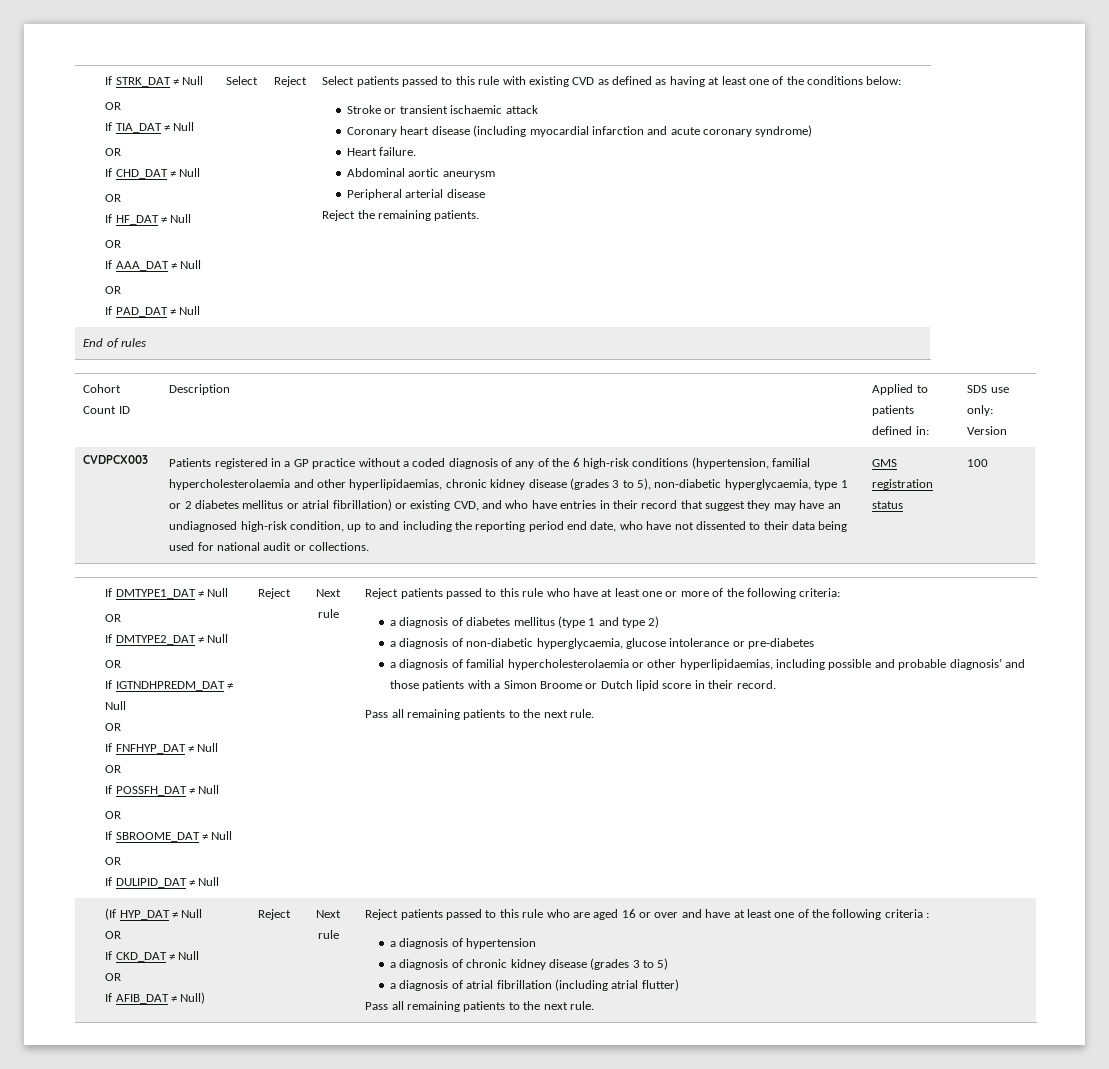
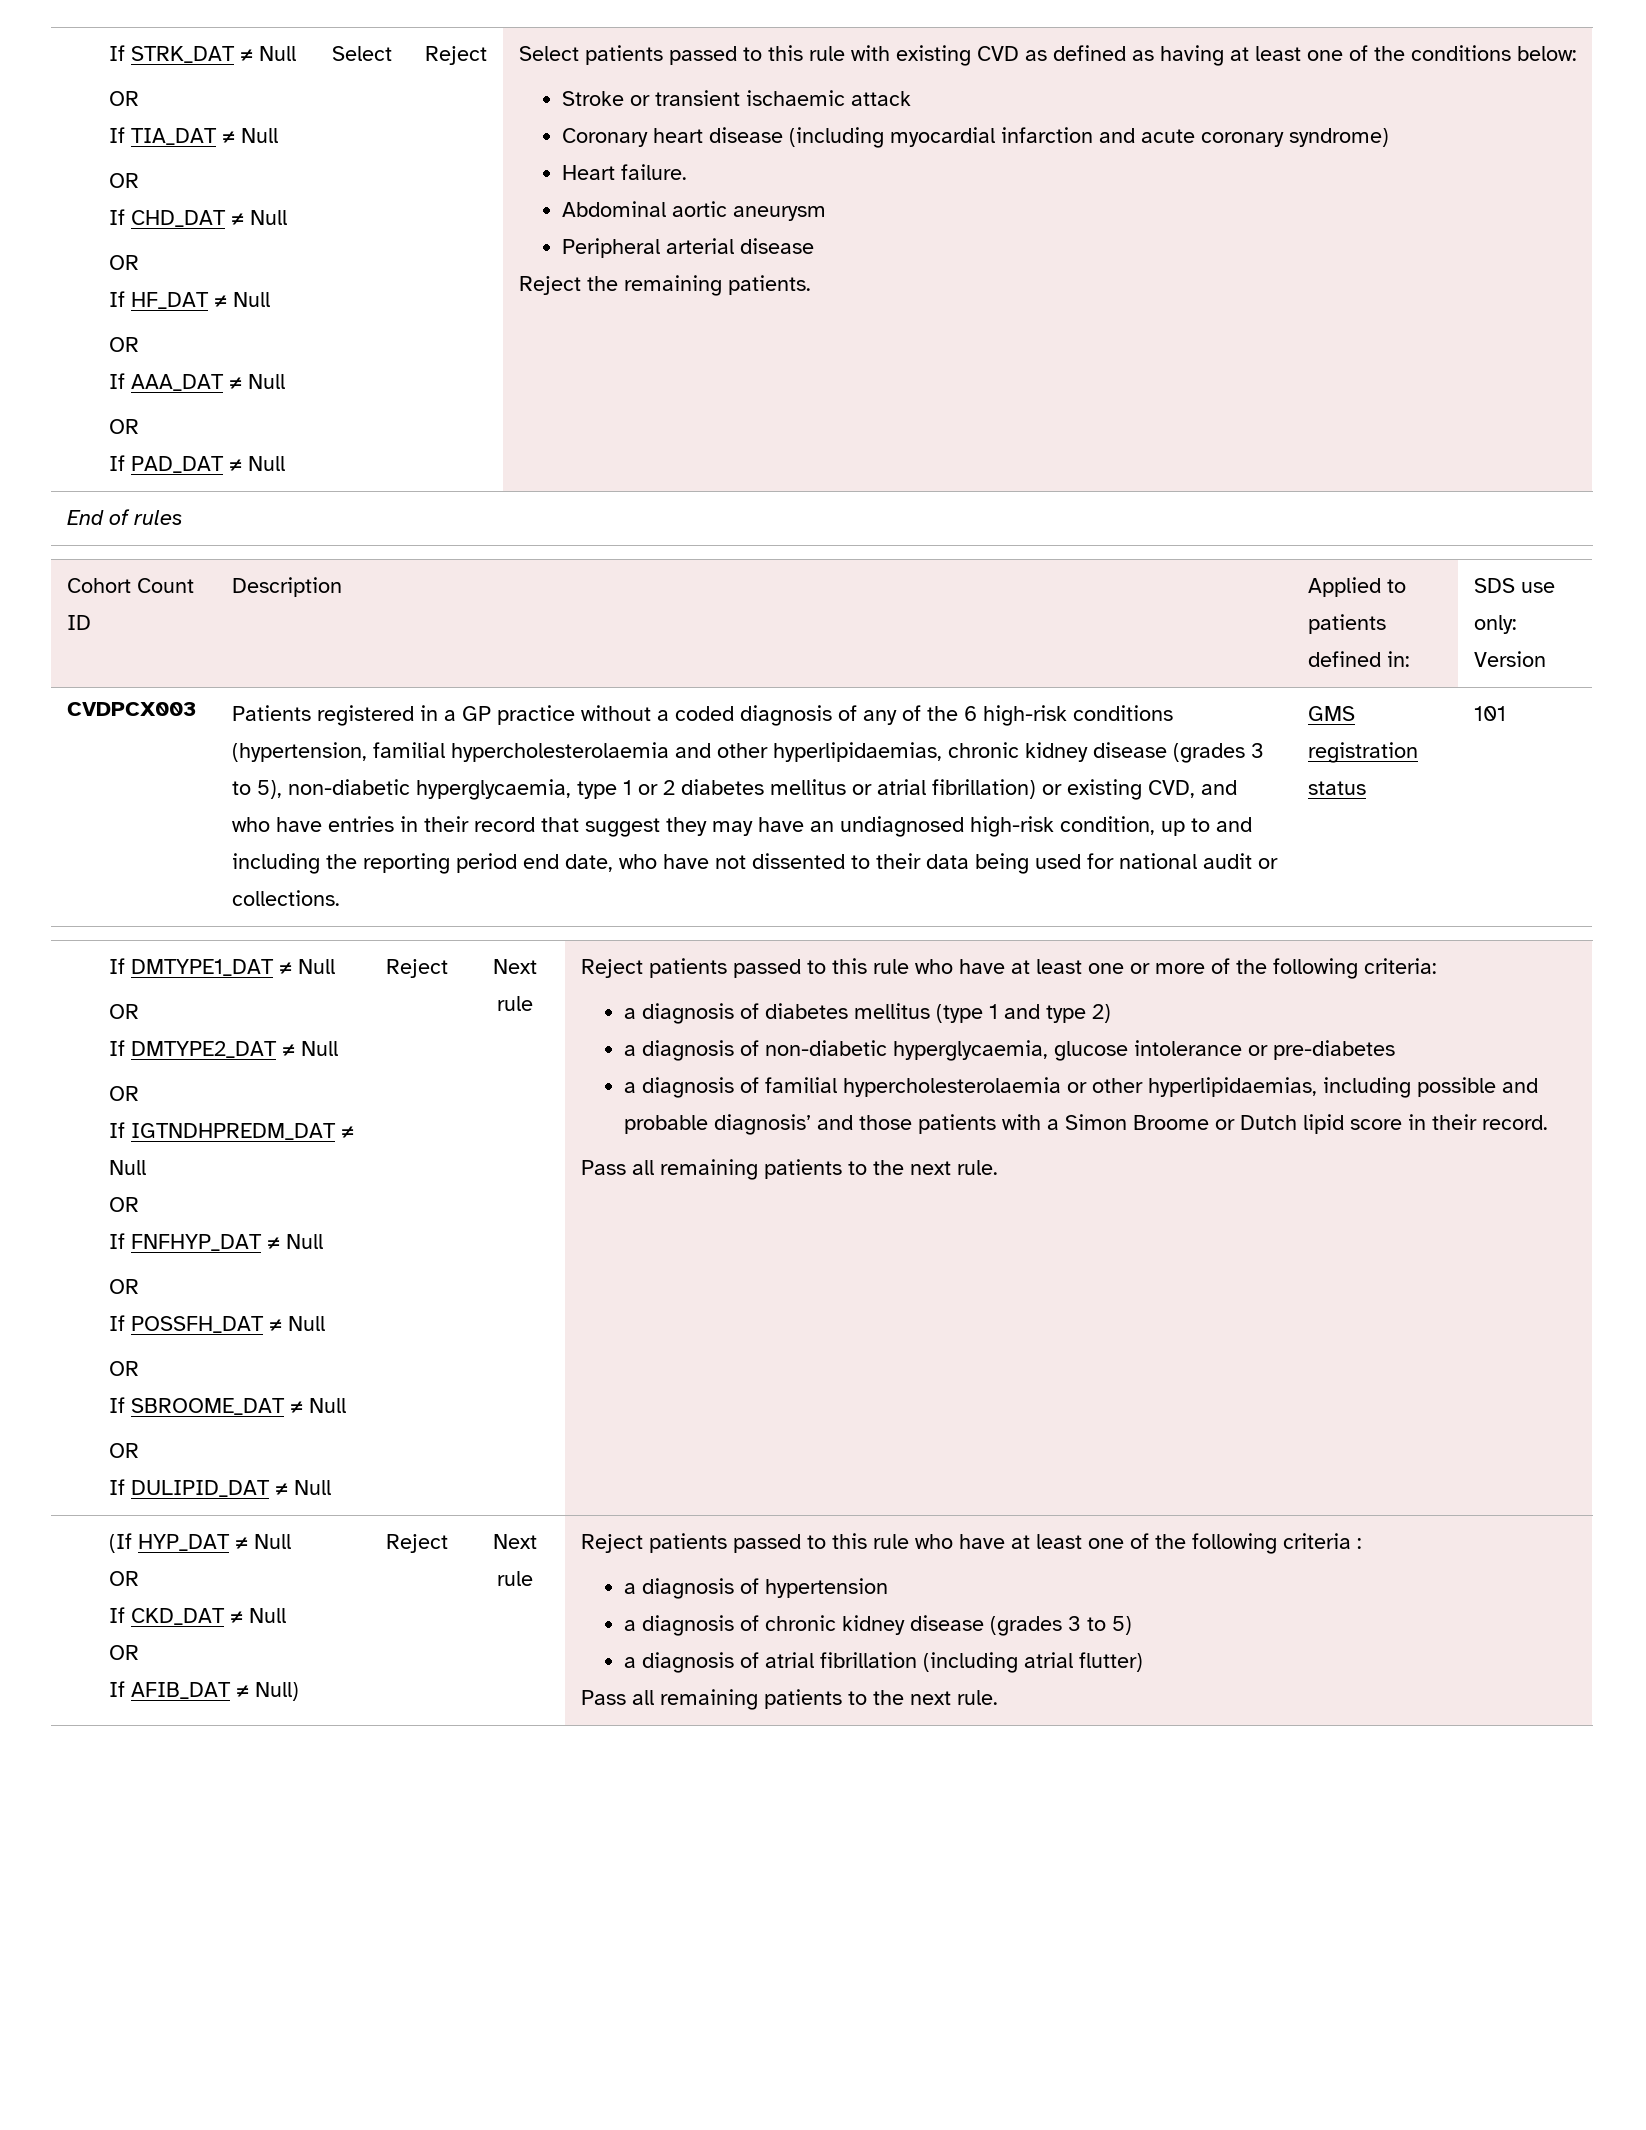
[967,459,989,467] 100 -> [1473,706,1506,721] 101
[572,909,702,920] are aged 16 or over and -> (953, 1541) none

